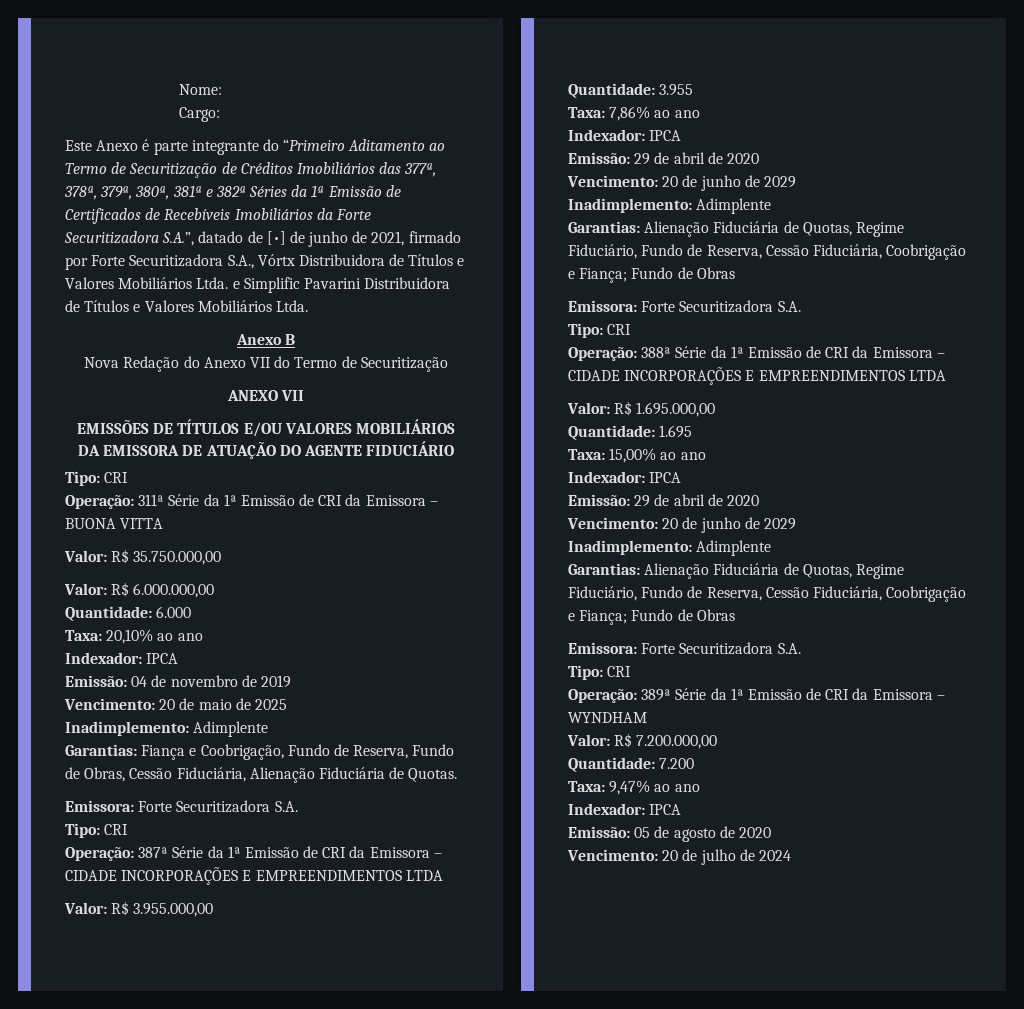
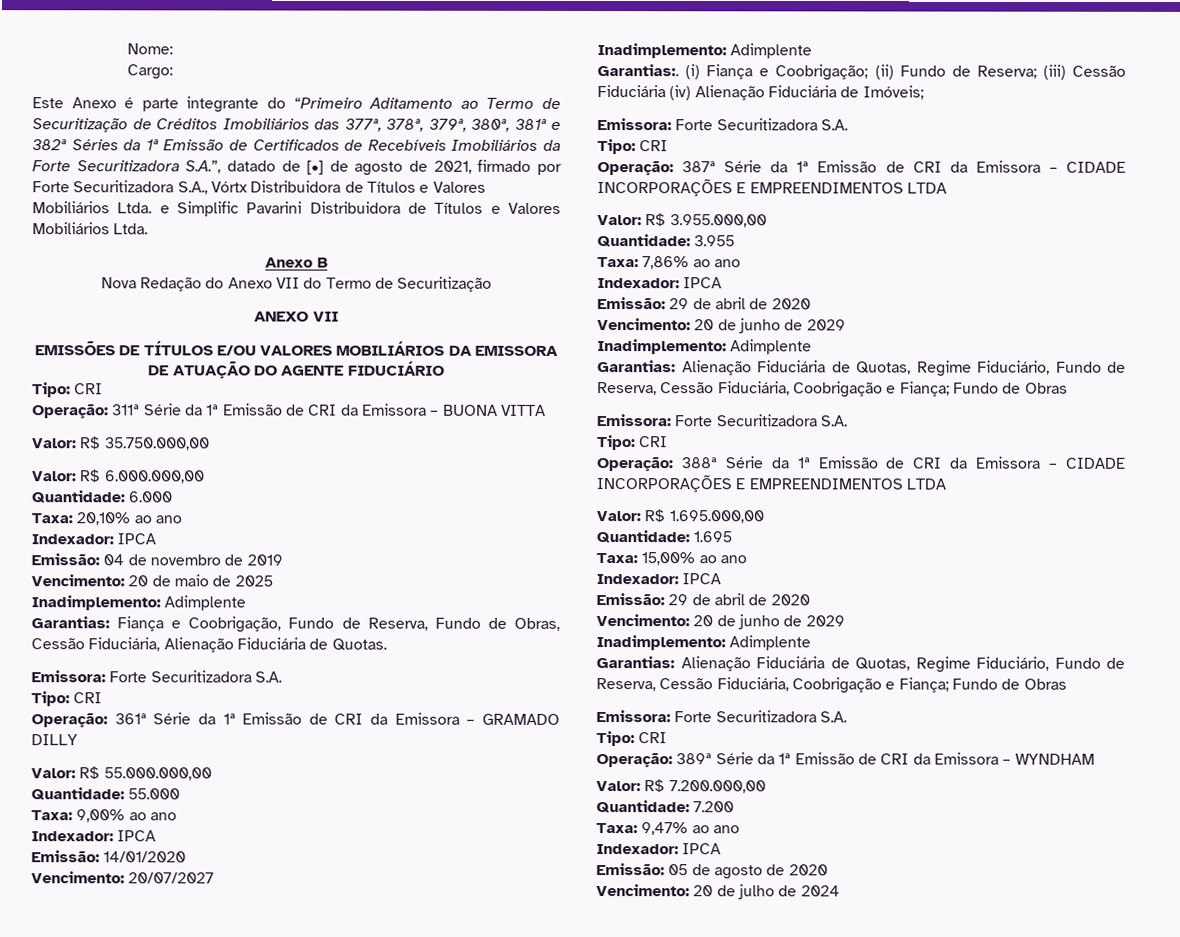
[308,231,349,247] junho -> [354,161,404,176] agosto
(129, 829) none -> [31,712,560,728] [31,734,78,746] [31,766,212,781] [31,787,181,801] [31,809,177,823] [31,830,157,842] [31,850,187,863] [31,871,215,884] [597,43,813,59] [597,64,1126,81] [597,85,924,101] [597,118,848,131] [597,139,669,155] // Operação: 361ª Série da 1ª Emissão de CRI da Emissora – GRAMADO DILLY // Valor: R$ 55.000.000,00 // Quantidade: 55.000 // Taxa: 9,00% ao ano // Indexador: IPCA // Emissão: 14/01/2020 // Vencimento: 20/07/2027 // Inadimplemento: Adimplente // Garantias:. (i) Fiança e Coobrigação; (ii) Fundo de Reserva; (iii) Cessão Fiduciária (iv) Alienação Fiduciária de Imóveis; // Emissora: Forte Securitizadora S.A. // Tipo: CRI

